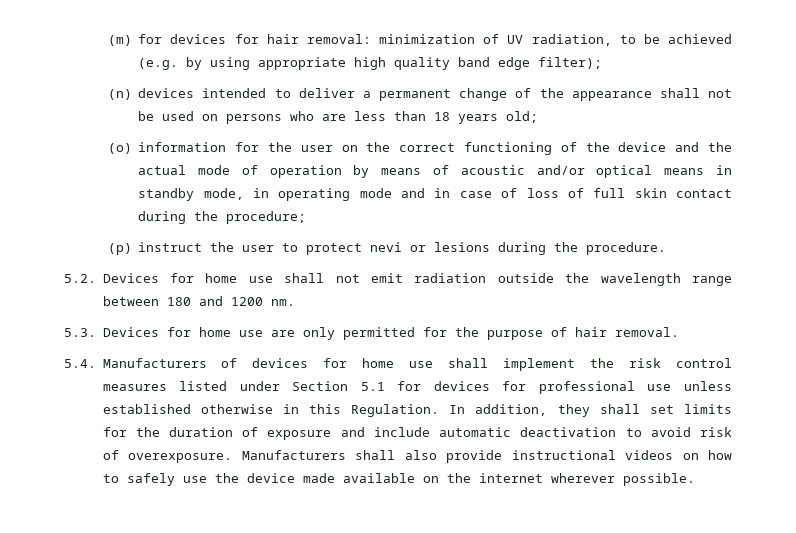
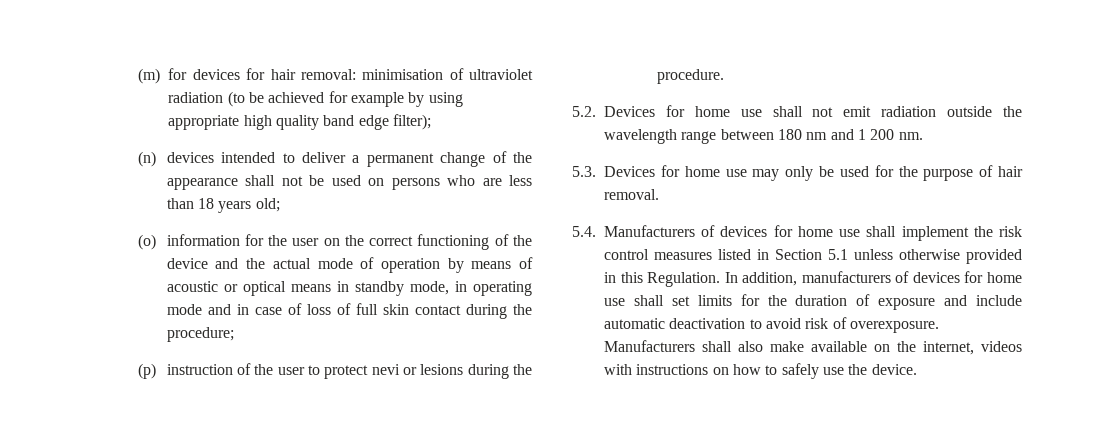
[379,34,732,46] [138,58,179,70] minimization of UV radiation, to be achieved (e.g. -> [362,68,533,80] [168,91,405,107] minimisation of ultraviolet radiation (to be achieved for example
[536,165,585,175] and/or -> [223,284,238,292] or
[138,242,203,252] instruct -> [166,363,252,375] instruction of
[198,296,263,306] and 1200 -> [806,129,895,140] nm and 1 200
[270,327,415,340] are only permitted -> [752,166,869,181] may only be used
[239,381,280,391] under -> [757,249,769,260] in
[397,381,732,394] [102,404,273,414] for devices for professional use unless established otherwise -> [854,249,1022,264] unless otherwise provided
[557,404,590,417] they -> [801,271,1022,283] [604,298,625,306] manufacturers of devices for home use
[446,450,673,463] provide instructional videos -> [770,341,1022,355] [604,364,709,375] make available on the internet, videos with instructions
[246,473,695,486] device made available on the internet wherever possible. -> [871,364,917,375] device.

